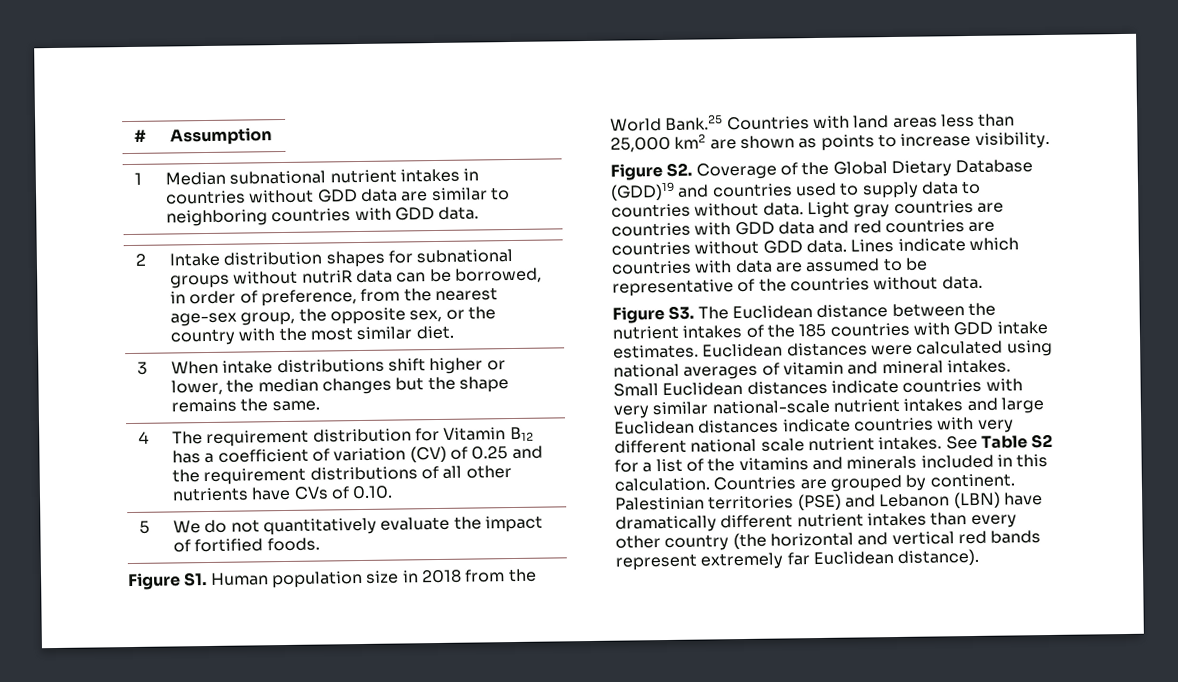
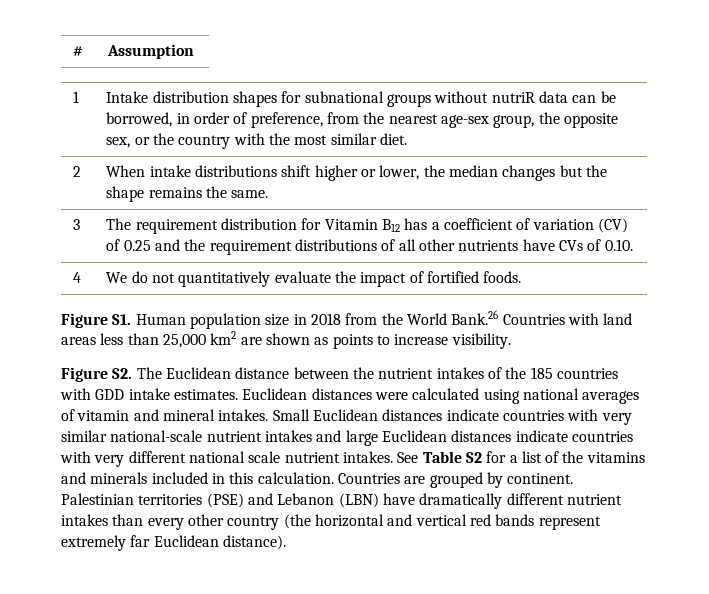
[164,168,480,186] [165,187,510,205] [165,206,480,227] [134,253,146,266] | Median subnational nutrient intakes in countries without GDD data are similar to neighboring countries with GDD data. // 2 -> (80, 97) none
[136,361,148,375] 3 -> [73,166,82,177] 2
[137,431,149,444] 4 -> [73,219,81,230] 3
[138,520,150,534] 5 -> [73,272,82,283] 4
[665,114,724,131] Bank.25 -> [451,310,499,325] Bank.26
[695,159,1034,180] [610,180,982,201] [611,199,1004,219] [611,219,996,237] [611,237,1019,256] [611,257,928,275] [612,275,983,297] [612,305,695,324] Coverage of the Global Dietary Database (GDD)19 and countries used to supply data to countries without data. Light gray countries are countries with GDD data and red countries are countries without GDD data. Lines indicate which countries with data are assumed to be representative of the countries without data. // Figure S3. -> (133, 373) none

